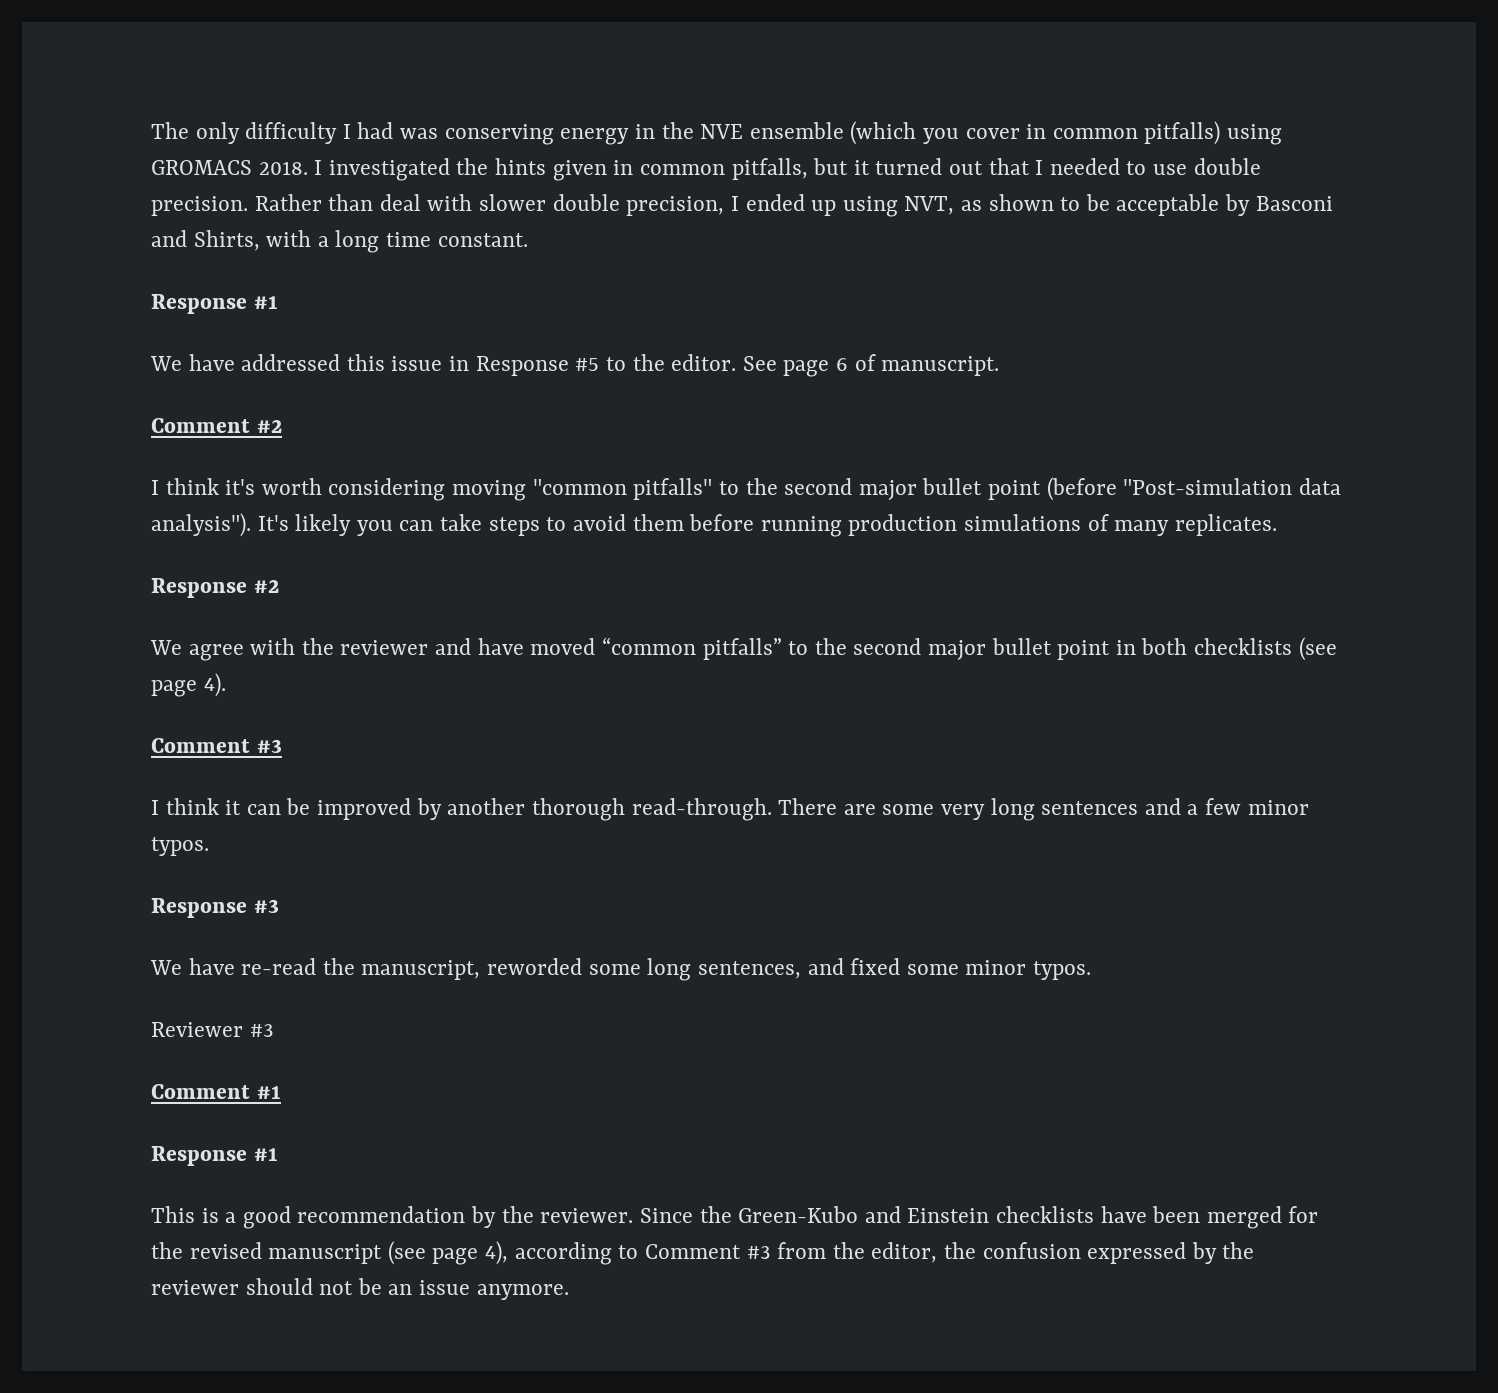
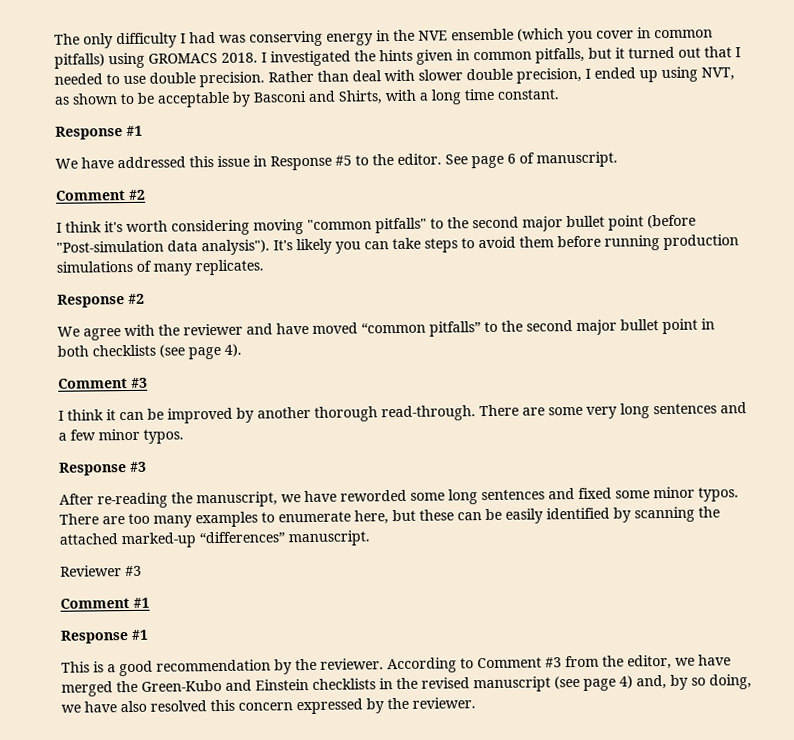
[150,958,481,980] We have re-read the manuscript, -> [59,490,337,509] After re-reading the manuscript, we have
[697,961,801,979] sentences, -> [481,489,545,501] sentences
(1091, 970) none -> [59,506,720,528] [59,530,370,549] There are too many examples to enumerate here, but these can be easily identified by scanning the attached marked-up “differences” manuscript.
[639,1206,1319,1229] [151,1241,612,1265] Since the Green-Kubo and Einstein checklists have been merged for the revised manuscript (see page 4), according -> [387,657,457,674] According
[943,1242,1255,1264] [151,1278,569,1300] the confusion expressed by the reviewer should not be an issue anymore. -> [675,654,731,666] [61,674,752,697] [61,697,476,715] we have merged the Green-Kubo and Einstein checklists in the revised manuscript (see page 4) and, by so doing, we have also resolved this concern expressed by the reviewer.

